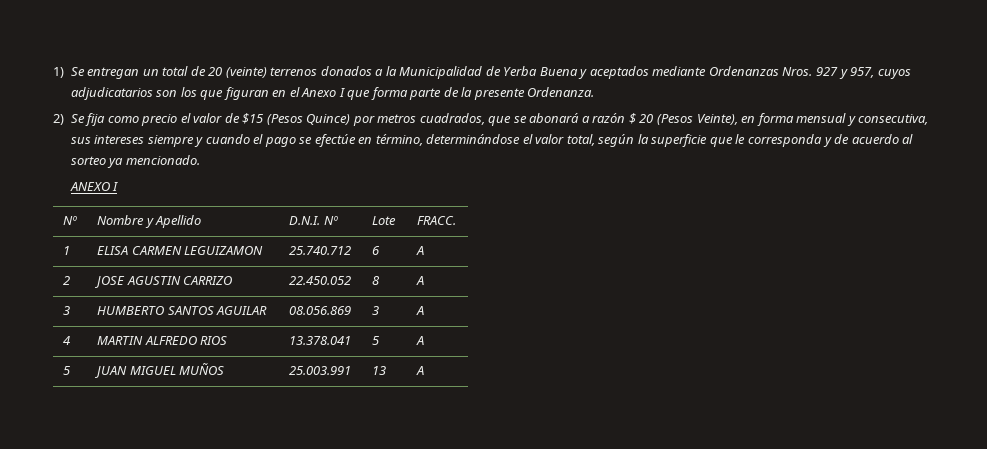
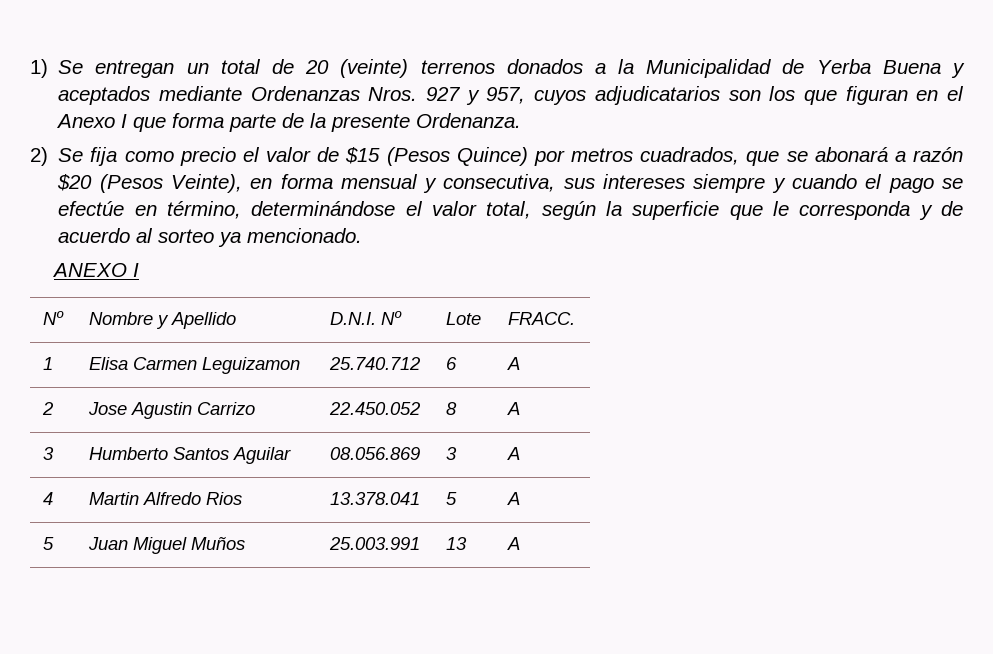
[628,113,654,124] $ 20 -> [57,174,93,191] $20
[97,246,264,255] ELISA CARMEN LEGUIZAMON -> [88,357,300,374] Elisa Carmen Leguizamon
[94,276,233,288] JOSE AGUSTIN CARRIZO -> [87,402,255,419] Jose Agustin Carrizo
[97,306,268,315] HUMBERTO SANTOS AGUILAR -> [88,447,291,464] Humberto Santos Aguilar
[97,336,228,345] MARTIN ALFREDO RIOS -> [88,492,242,505] Martin Alfredo Rios
[94,363,225,378] JUAN MIGUEL MUÑOS -> [87,537,245,554] Juan Miguel Muños

